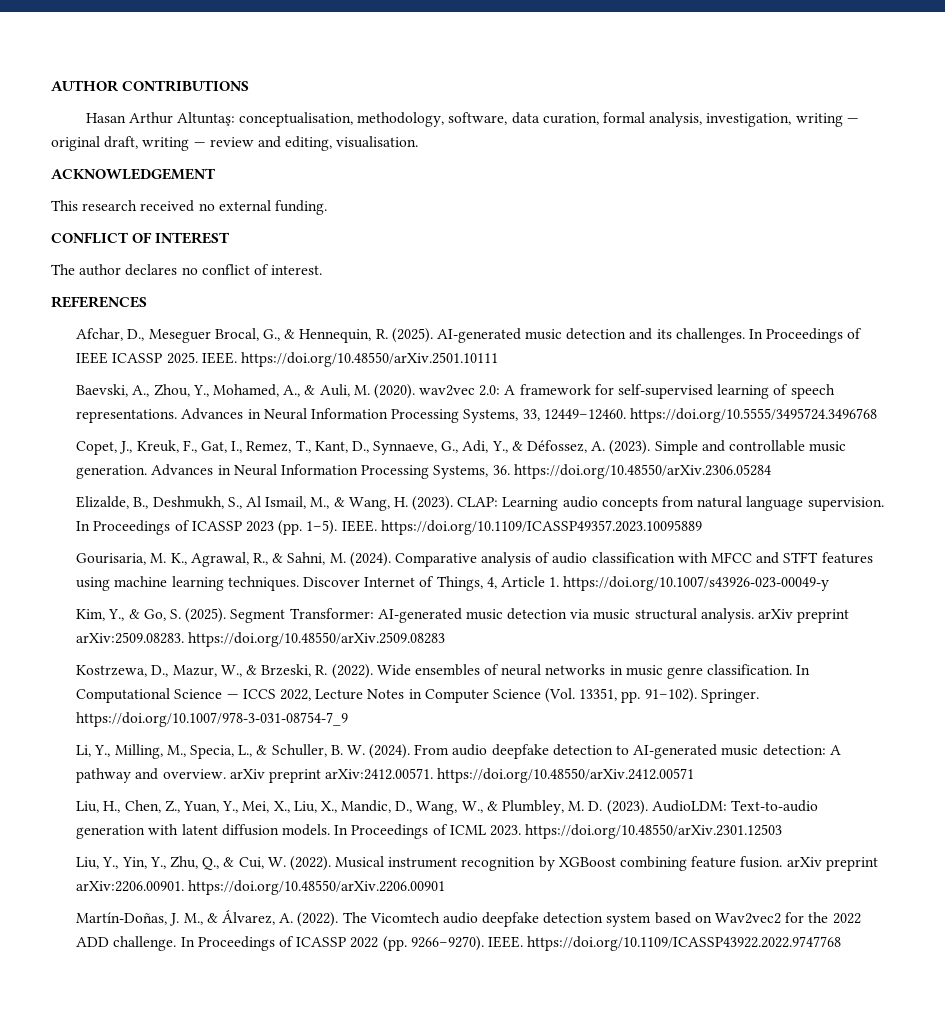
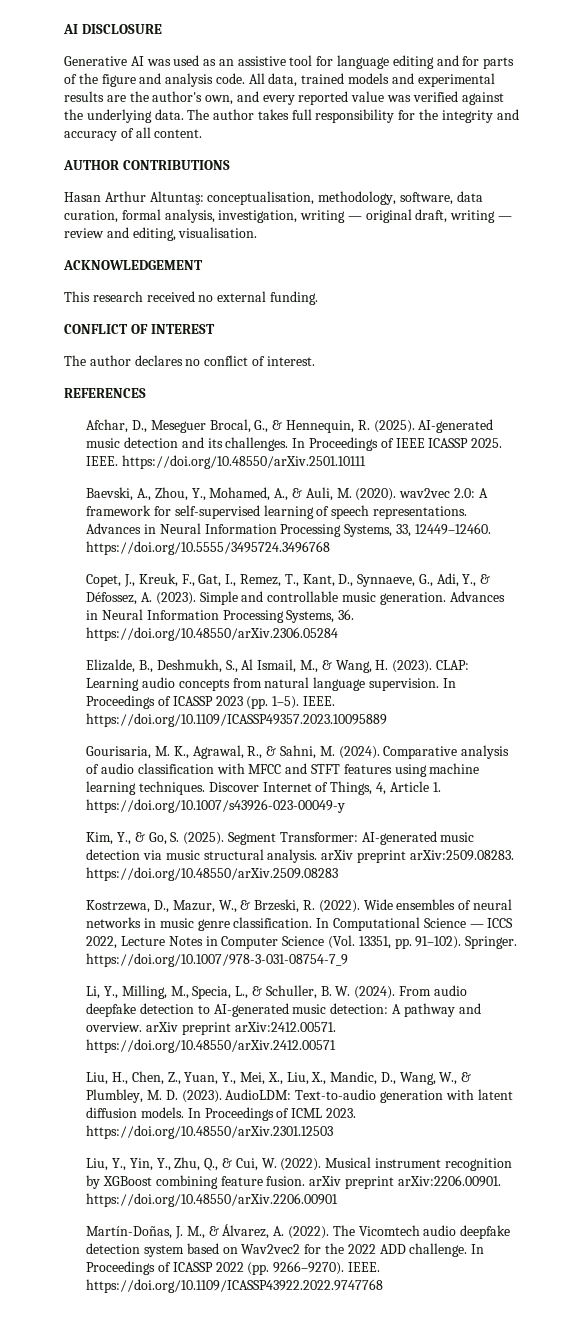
(51, 86) none -> [63,24,162,34] [64,55,515,69] [64,73,495,87] [64,91,504,105] [64,109,519,123] [64,127,203,141] AI DISCLOSURE // Generative AI was used as an assistive tool for language editing and for parts of the figure and analysis code. All data, trained models and experimental results are the author's own, and every reported value was verified against the underlying data. The author takes full responsibility for the integrity and accuracy of all content. //

